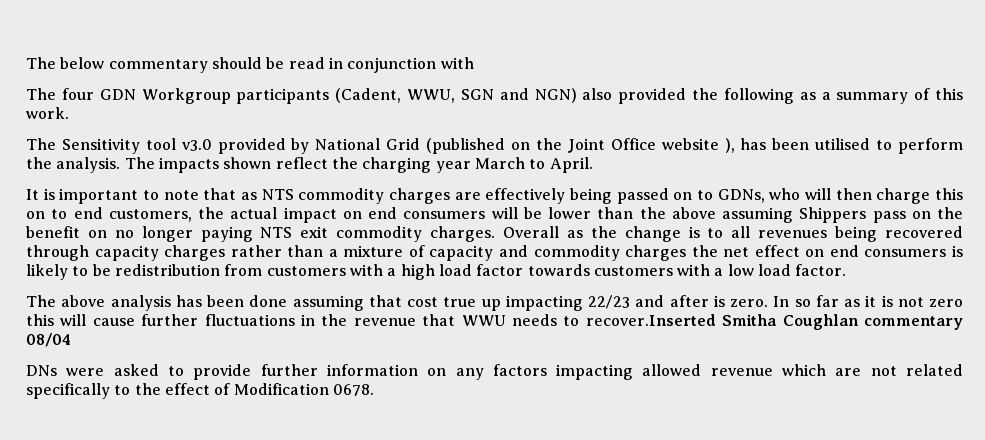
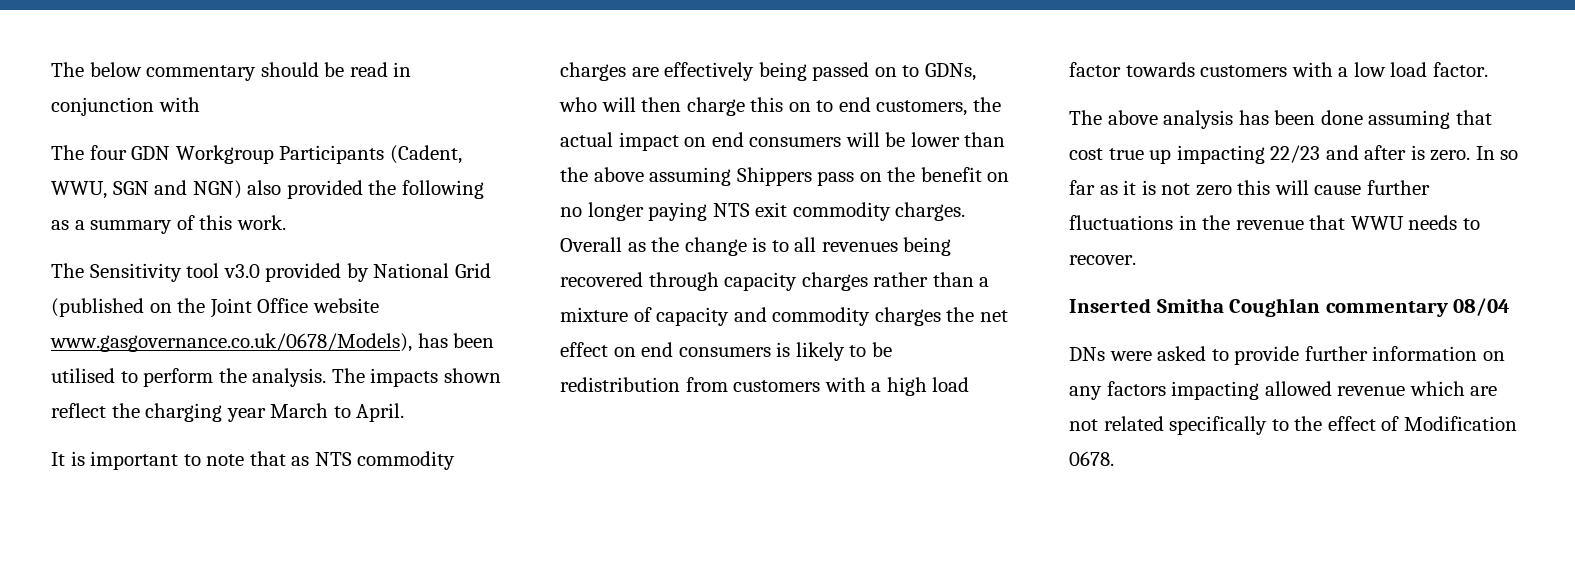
[236,88,330,104] participants -> [279,145,385,164] Participants
[724,138,735,153] ), -> [50,333,412,352] www.gasgovernance.co.uk/0678/Models),
[585,314,716,326] recover.Inserted -> [1069,255,1136,265] [1069,298,1151,313] recover. // Inserted

